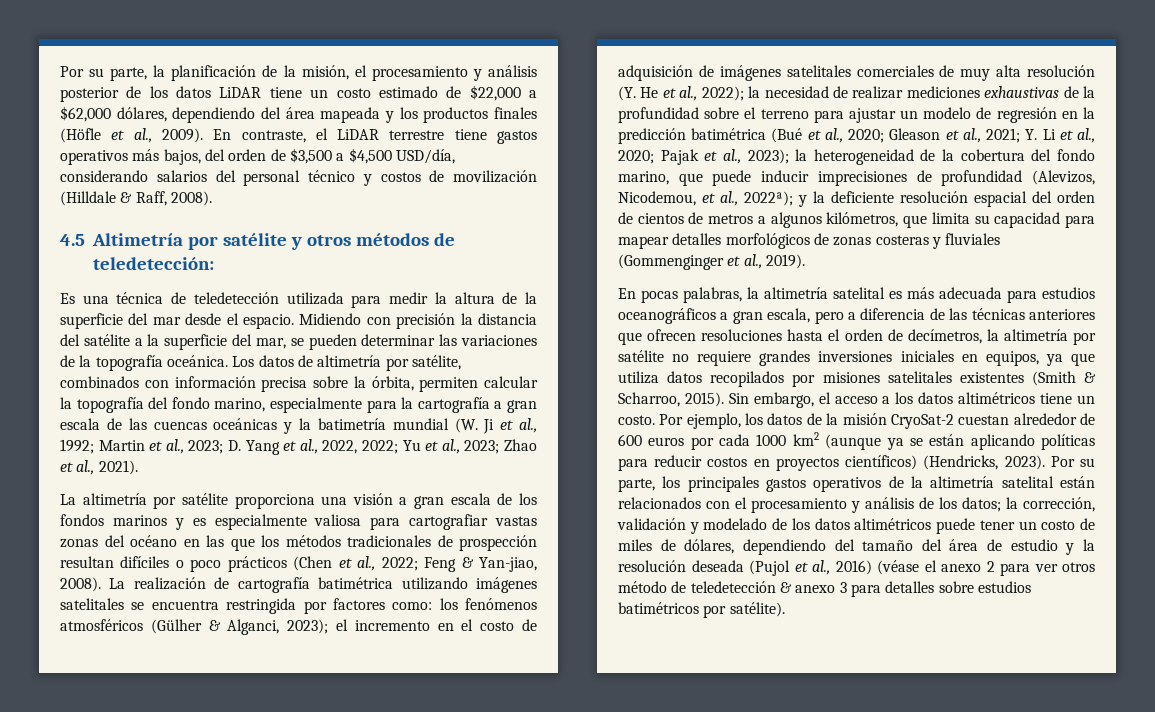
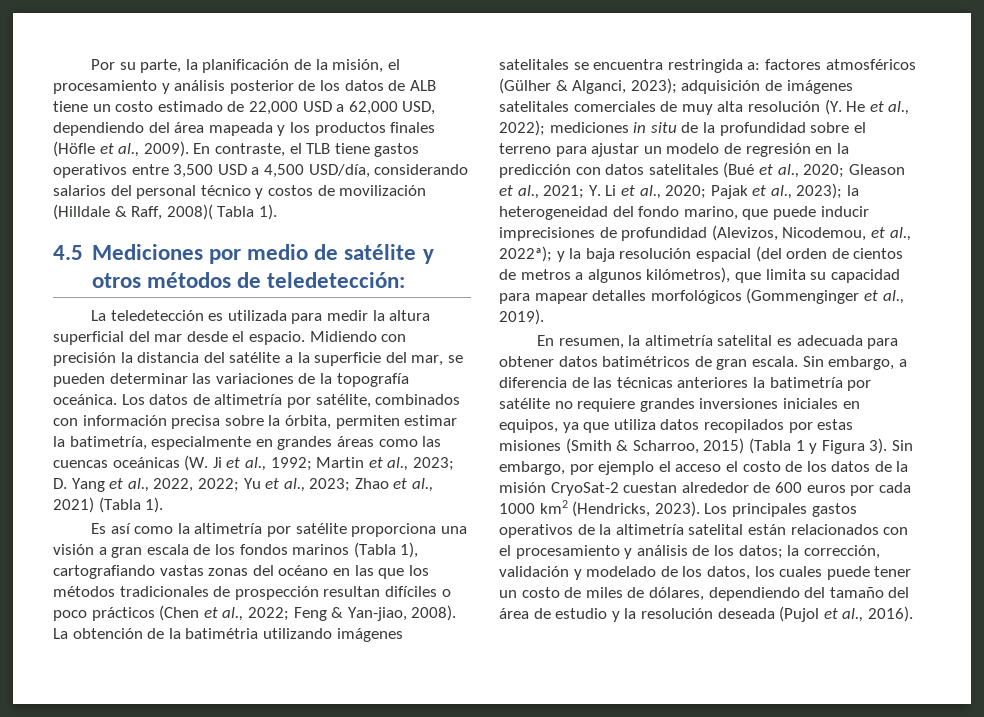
[219,87,262,98] LiDAR -> [388,80,436,91] de ALB
[469,85,538,101] [60,106,167,122] $22,000 a $62,000 dólares, -> [248,101,436,115] 22,000 USD a 62,000 USD,
[337,129,445,140] LiDAR terrestre -> [306,143,331,154] TLB
[132,148,392,165] más bajos, del orden de $3,500 a $4,500 -> [131,164,304,178] entre 3,500 USD a 4,500
[170,191,212,206] [60,233,218,250] 2008). // 4.5 Altimetría por -> [166,204,277,220] [53,244,339,264] 2008)( Tabla 1). // 4.5 Mediciones por medio de
[60,292,279,304] Es una técnica de teledetección -> [91,310,224,321] La teledetección es
[502,292,538,304] [60,313,123,329] de la superficie -> [53,331,124,345] superficial
[484,376,538,388] [60,397,538,413] [60,418,449,434] calcular la topografía del fondo marino, especialmente para la cartografía a gran escala de las cuencas oceánicas y la batimetría mundial -> [404,415,458,426] [53,436,442,450] [53,457,180,468] estimar la batimetría, especialmente en grandes áreas como las cuencas oceánicas
[98,460,138,475] [60,494,76,505] 2021). // La -> [53,497,164,513] [91,523,190,534] 2021) (Tabla 1). // Es así como la
[174,514,489,530] y es especialmente valiosa para cartografiar -> [353,542,419,558] [53,565,155,579] (Tabla 1), cartografiando
[133,577,394,593] realización de cartografía batimétrica -> [72,628,259,639] obtención de la batimétria
[303,598,537,614] por factores como: los fenómenos -> [747,59,821,70] a: factores
[336,619,538,631] el incremento en el costo de -> (677, 86) none
[748,86,1060,99] la necesidad de realizar mediciones exhaustivas -> [549,122,677,133] mediciones in situ
[691,128,767,140] batimétrica -> [575,164,719,175] con datos satelitales
[920,149,1025,161] de la cobertura -> (608, 213) none
[831,191,894,203] deficiente -> [585,248,615,262] baja
[1032,191,1052,203] del -> [755,246,782,262] (del
[826,212,899,227] kilómetros, -> [646,267,731,283] kilómetros),
[813,233,1001,249] de zonas costeras y fluviales -> (742, 297) none
[641,287,742,303] pocas palabras, -> [558,338,624,349] resumen,
[907,287,934,299] más -> (793, 342) none
[1042,287,1095,299] [618,308,844,324] estudios oceanográficos a gran escala, pero -> [499,356,895,370] obtener datos batimétricos de gran escala. Sin embargo,
[618,329,1068,345] que ofrecen resoluciones hasta el orden de decímetros, la altimetría -> [752,377,843,388] la batimetría
[822,371,1096,386] [618,392,1095,408] [618,413,741,429] misiones satelitales existentes (Smith & Scharroo, 2015). Sin embargo, el acceso a los datos altimétricos tiene un costo. Por ejemplo, -> [817,419,854,430] [499,438,913,454] [499,461,803,475] estas misiones (Smith & Scharroo, 2015) (Tabla 1 y Figura 3). Sin embargo, por ejemplo el acceso el costo de
[825,434,1095,450] [618,455,1095,471] [618,476,681,492] (aunque ya se están aplicando políticas para reducir costos en proyectos científicos) (Hendricks, 2023). Por su parte, los -> [572,501,728,517] (Hendricks, 2023). Los
[814,518,932,530] datos altimétricos -> [706,566,823,580] datos, los cuales
[835,560,1095,576] [618,581,1031,597] [618,602,785,618] 2016) (véase el anexo 2 para ver otros método de teledetección & anexo 3 para detalles sobre estudios batimétricos por satélite). -> [867,606,913,622] 2016).

